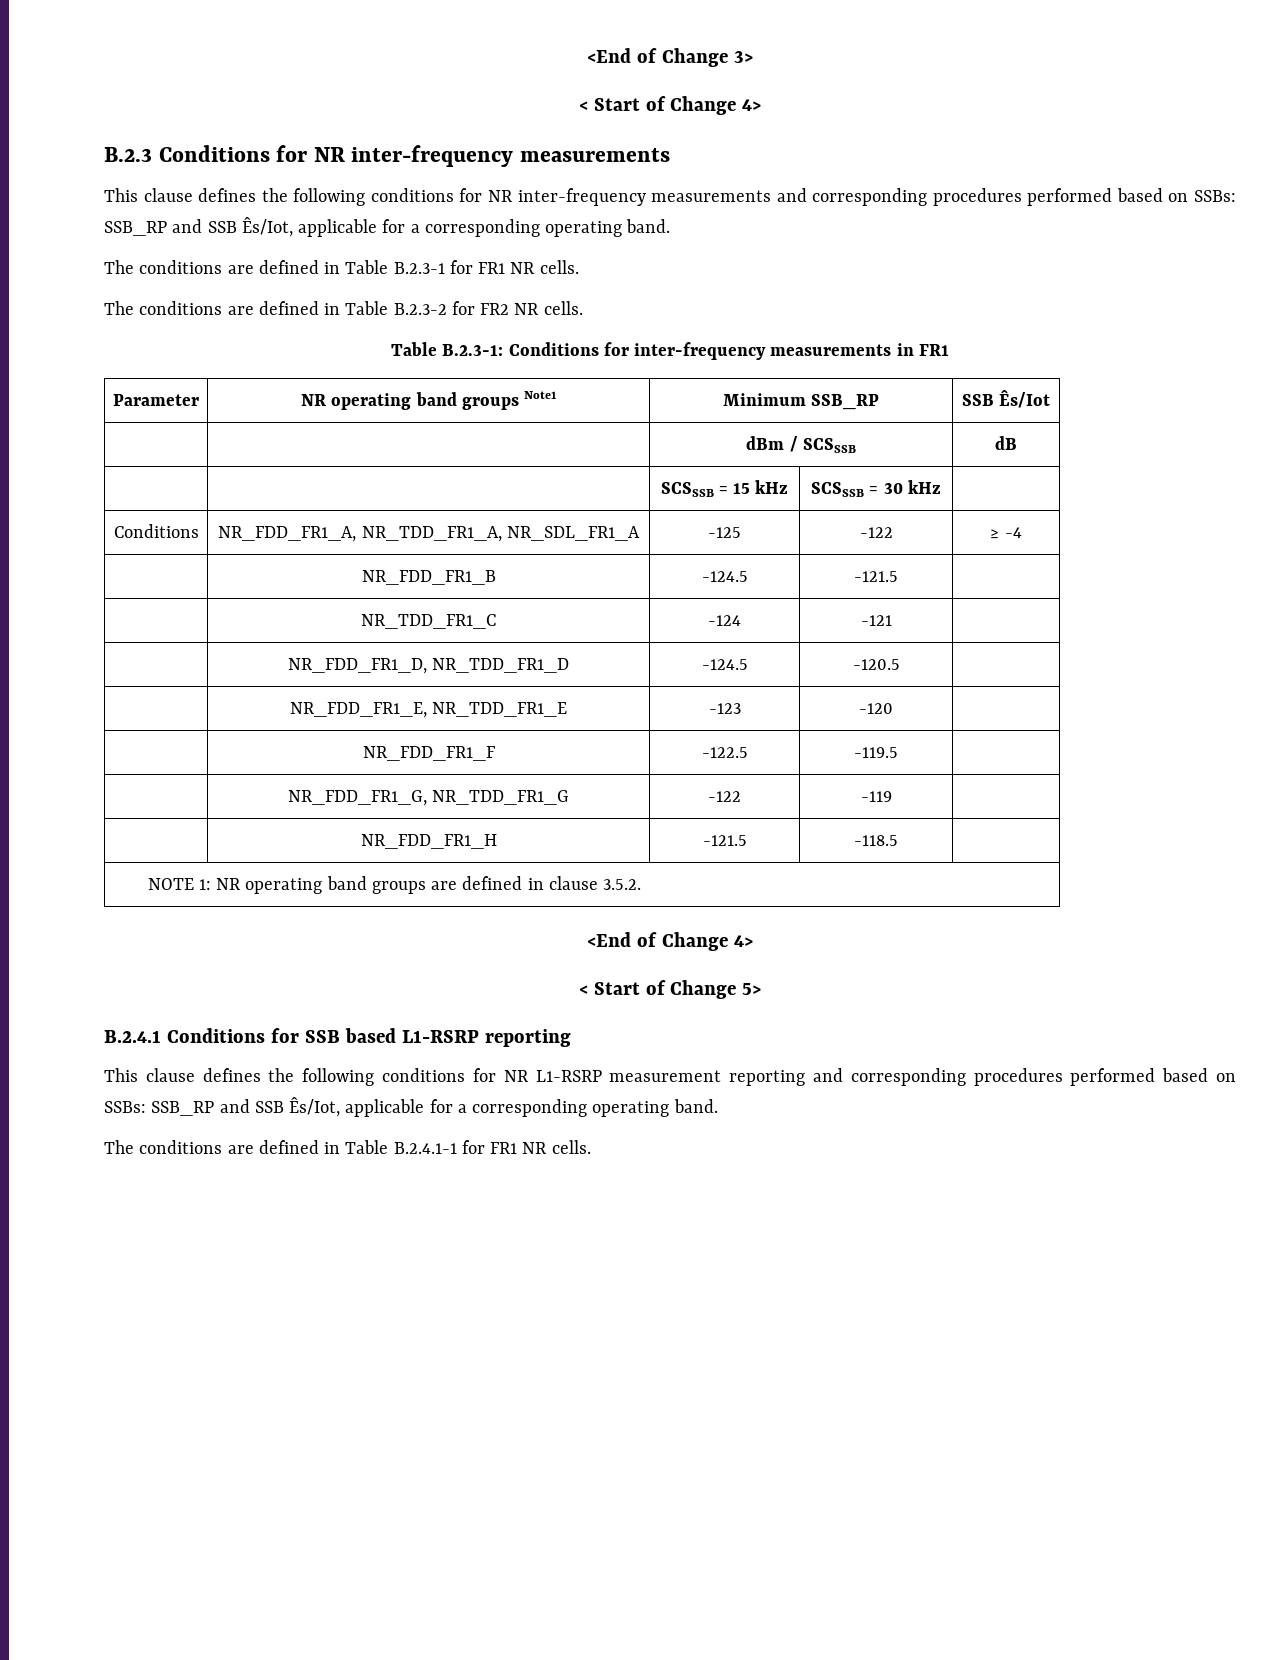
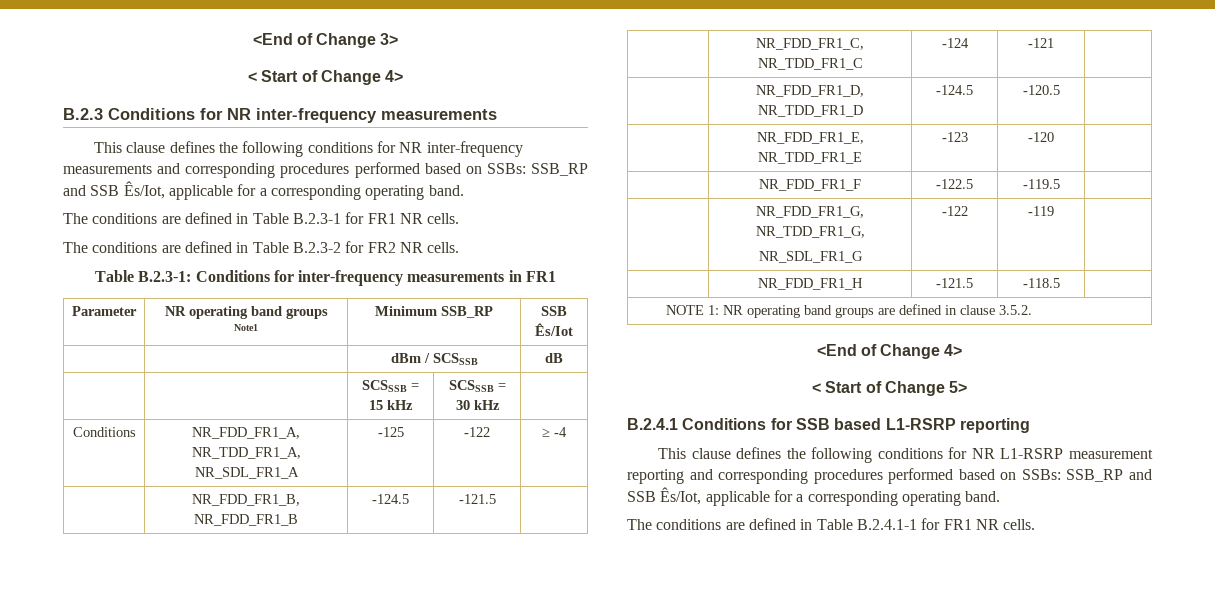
(1022, 532) none -> [192,494,300,506] NR_FDD_FR1_B,
(898, 576) none -> [756,38,864,50] NR_FDD_FR1_C,
[432,790,570,805] NR_TDD_FR1_G -> [755,226,865,238] [758,251,863,263] NR_TDD_FR1_G, // NR_SDL_FR1_G

